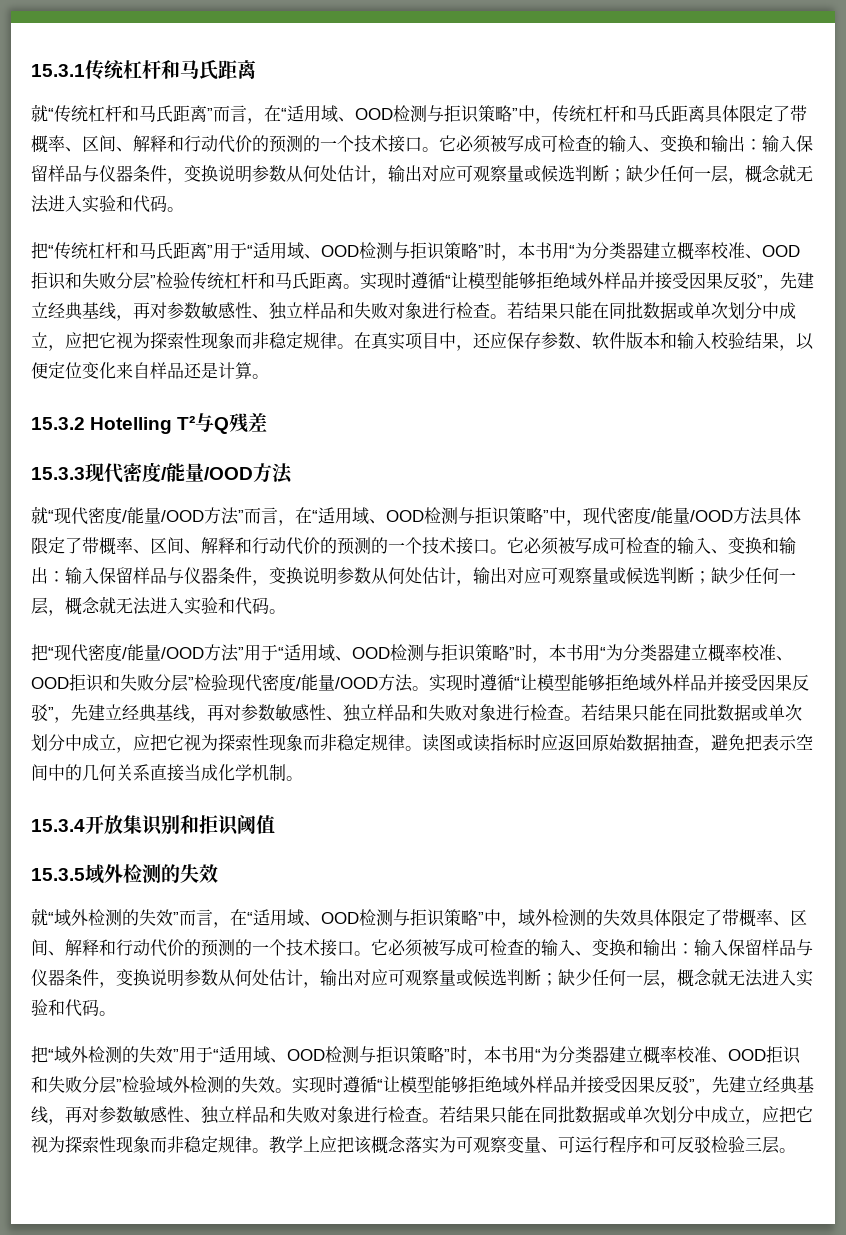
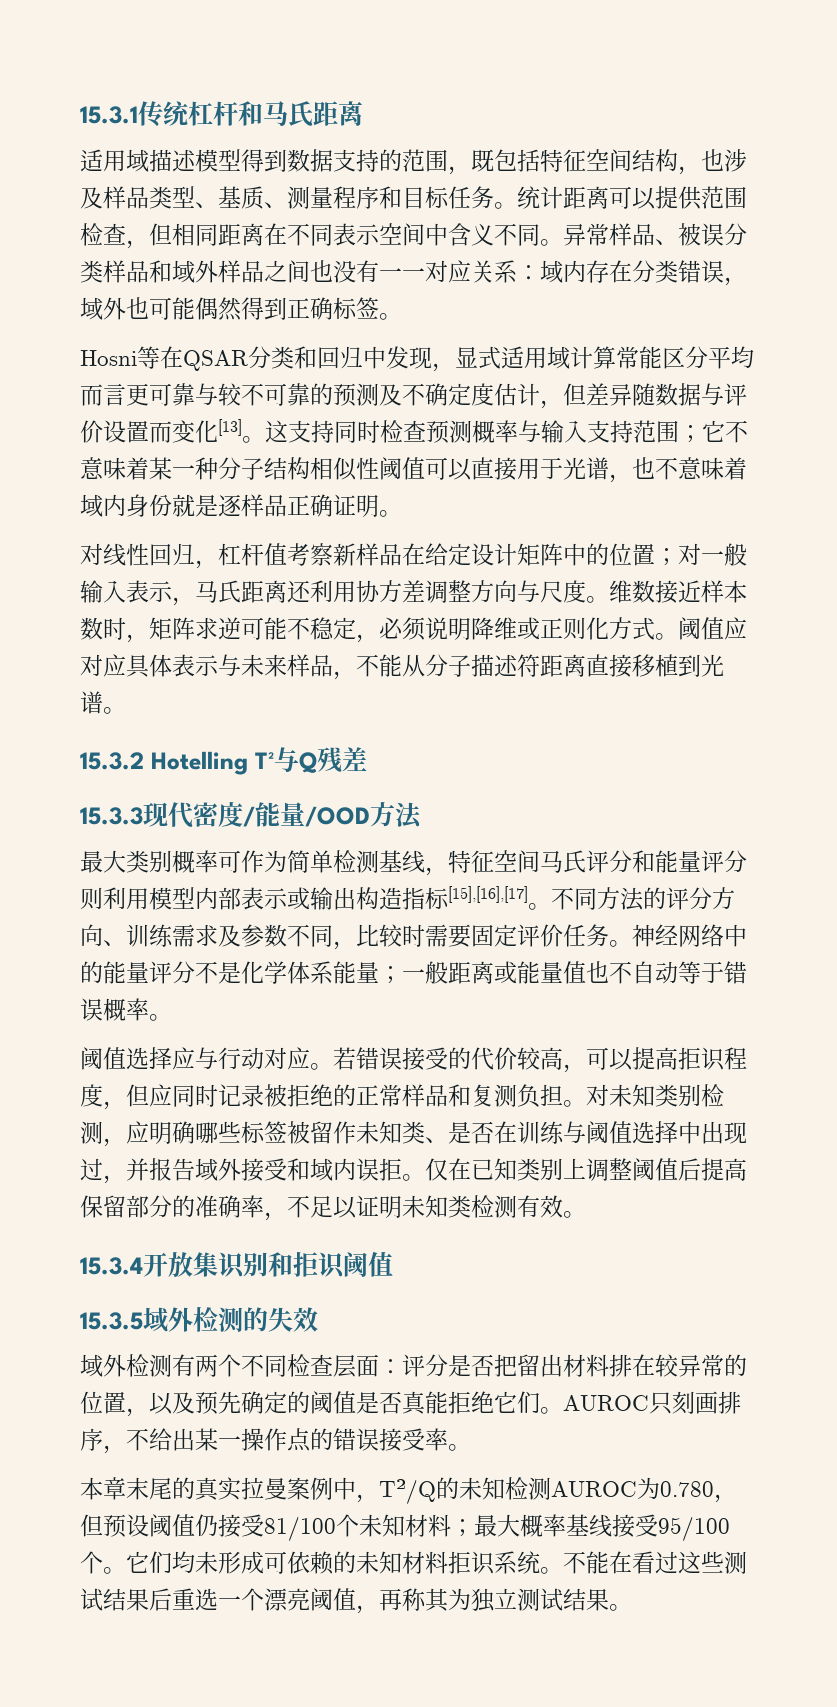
[31,104,807,124] [31,135,813,153] [31,164,813,184] [31,195,184,213] [31,242,800,261] [31,272,814,291] [31,302,796,321] [31,332,814,351] [31,362,252,379] 就“传统杠杆和马氏距离”而言，在“适用域、OOD检测与拒识策略”中，传统杠杆和马氏距离具体限定了带概率、区间、解释和行动代价的预测的一个技术接口。它必须被写成可检查的输入、变换和输出：输入保留样品与仪器条件，变换说明参数从何处估计，输出对应可观察量或候选判断；缺少任何一层，概念就无法进入实验和代码。 // 把“传统杠杆和马氏距离”用于“适用域、OOD检测与拒识策略”时，本书用“为分类器建立概率校准、OOD拒识和失败分层”检验传统杠杆和马氏距离。实现时遵循“让模型能够拒绝域外样品并接受因果反驳”，先建立经典基线，再对参数敏感性、独立样品和失败对象进行检查。若结果只能在同批数据或单次划分中成立，应把它视为探索性现象而非稳定规律。在真实项目中，还应保存参数、软件版本和输入校验结果，以便定位变化来自样品还是计算 -> [80,149,747,175] [80,186,747,210] [80,223,747,249] [80,260,747,286] [80,297,402,321] [80,346,754,372] [80,383,747,409] [80,419,242,443] [242,420,748,444] [80,457,747,483] [80,494,402,517] [80,543,747,569] [80,580,747,606] [80,617,747,643] [80,654,724,680] [80,691,103,714] 适用域描述模型得到数据支持的范围，既包括特征空间结构，也涉及样品类型、基质、测量程序和目标任务。统计距离可以提供范围检查，但相同距离在不同表示空间中含义不同。异常样品、被误分类样品和域外样品之间也没有一一对应关系：域内存在分类错误，域外也可能偶然得到正确标签。 // Hosni等在QSAR分类和回归中发现，显式适用域计算常能区分平均而言更可靠与较不可靠的预测及不确定度估计，但差异随数据与评价设置而变化[13]。这支持同时检查预测概率与输入支持范围；它不意味着某一种分子结构相似性阈值可以直接用于光谱，也不意味着域内身份就是逐样品正确证明。 // 对线性回归，杠杆值考察新样品在给定设计矩阵中的位置；对一般输入表示，马氏距离还利用协方差调整方向与尺度。维数接近样本数时，矩阵求逆可能不稳定，必须说明降维或正则化方式。阈值应对应具体表示与未来样品，不能从分子描述符距离直接移植到光谱
[31,506,801,526] [31,537,796,555] [31,567,796,586] [31,596,286,616] [31,644,793,663] [31,674,809,692] [31,704,802,723] [31,734,813,753] [31,764,286,782] 就“现代密度/能量/OOD方法”而言，在“适用域、OOD检测与拒识策略”中，现代密度/能量/OOD方法具体限定了带概率、区间、解释和行动代价的预测的一个技术接口。它必须被写成可检查的输入、变换和输出：输入保留样品与仪器条件，变换说明参数从何处估计，输出对应可观察量或候选判断；缺少任何一层，概念就无法进入实验和代码。 // 把“现代密度/能量/OOD方法”用于“适用域、OOD检测与拒识策略”时，本书用“为分类器建立概率校准、OOD拒识和失败分层”检验现代密度/能量/OOD方法。实现时遵循“让模型能够拒绝域外样品并接受因果反驳”，先建立经典基线，再对参数敏感性、独立样品和失败对象进行检查。若结果只能在同批数据或单次划分中成立，应把它视为探索性现象而非稳定规律。读图或读指标时应返回原始数据抽查，避免把表示空间中的几何关系直接当成化学机制 -> [80,850,747,876] [80,886,528,910] [528,887,735,911] [80,924,747,950] [80,961,747,984] [80,998,172,1021] [80,1047,747,1073] [80,1084,724,1110] [80,1121,747,1147] [80,1158,747,1184] [80,1195,563,1221] 最大类别概率可作为简单检测基线，特征空间马氏评分和能量评分则利用模型内部表示或输出构造指标[15],[16],[17]。不同方法的评分方向、训练需求及参数不同，比较时需要固定评价任务。神经网络中的能量评分不是化学体系能量；一般距离或能量值也不自动等于错误概率。 // 阈值选择应与行动对应。若错误接受的代价较高，可以提高拒识程度，但应同时记录被拒绝的正常样品和复测负担。对未知类别检测，应明确哪些标签被留作未知类、是否在训练与阈值选择中出现过，并报告域外接受和域内误拒。仅在已知类别上调整阈值后提高保留部分的准确率，不足以证明未知类检测有效
[31,908,807,928] [31,939,813,957] [31,968,813,988] [31,999,116,1017] [31,1046,801,1065] [31,1076,814,1095] [31,1106,813,1125] [31,1136,779,1154] 就“域外检测的失效”而言，在“适用域、OOD检测与拒识策略”中，域外检测的失效具体限定了带概率、区间、解释和行动代价的预测的一个技术接口。它必须被写成可检查的输入、变换和输出：输入保留样品与仪器条件，变换说明参数从何处估计，输出对应可观察量或候选判断；缺少任何一层，概念就无法进入实验和代码。 // 把“域外检测的失效”用于“适用域、OOD检测与拒识策略”时，本书用“为分类器建立概率校准、OOD拒识和失败分层”检验域外检测的失效。实现时遵循“让模型能够拒绝域外样品并接受因果反驳”，先建立经典基线，再对参数敏感性、独立样品和失败对象进行检查。若结果只能在同批数据或单次划分中成立，应把它视为探索性现象而非稳定规律。教学上应把该概念落实为可观察变量、可运行程序和可反驳检验三层 -> [80,1354,747,1378] [80,1391,741,1417] [80,1428,471,1454] [80,1477,737,1505] [80,1514,730,1542] [80,1551,747,1575] [80,1588,609,1614] 域外检测有两个不同检查层面：评分是否把留出材料排在较异常的位置，以及预先确定的阈值是否真能拒绝它们。AUROC只刻画排序，不给出某一操作点的错误接受率。 // 本章末尾的真实拉曼案例中，T²/Q的未知检测AUROC为0.780，但预设阈值仍接受81/100个未知材料；最大概率基线接受95/100个。它们均未形成可依赖的未知材料拒识系统。不能在看过这些测试结果后重选一个漂亮阈值，再称其为独立测试结果

